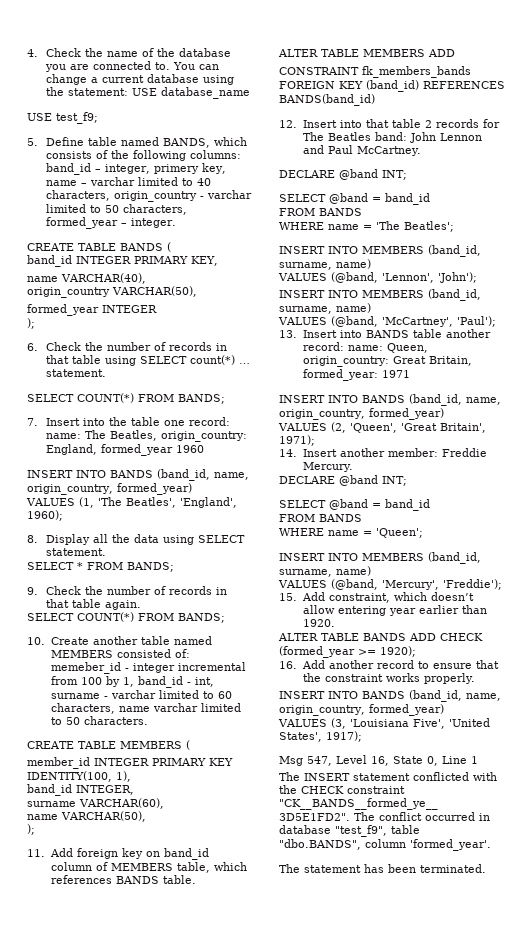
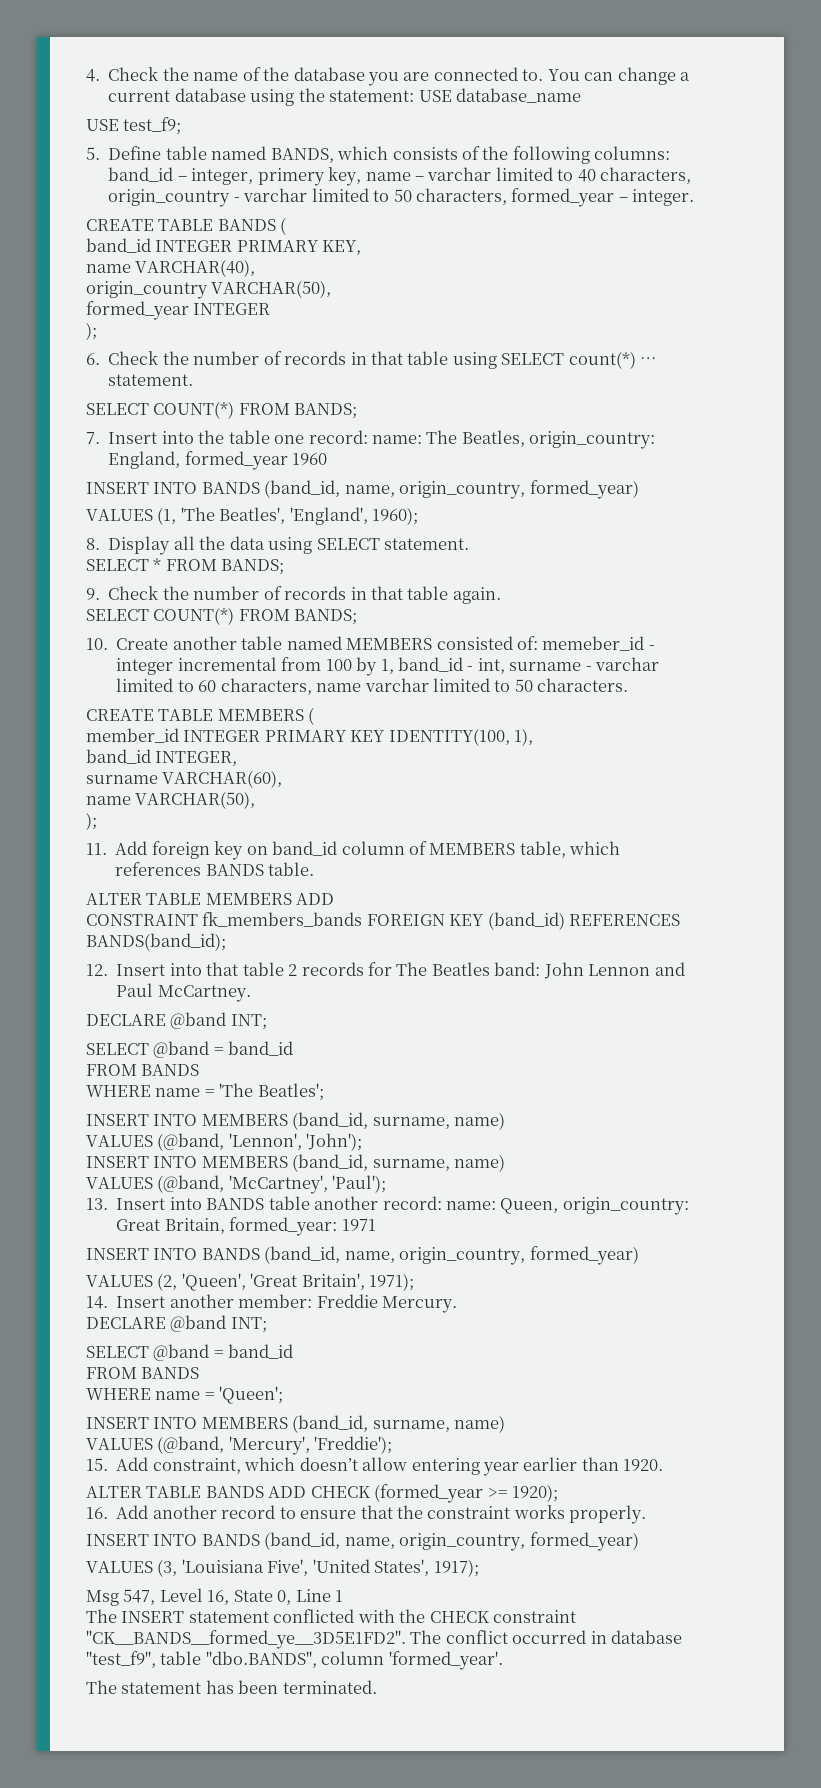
[279,94,375,106] BANDS(band_id) -> [86,933,226,951] BANDS(band_id);

